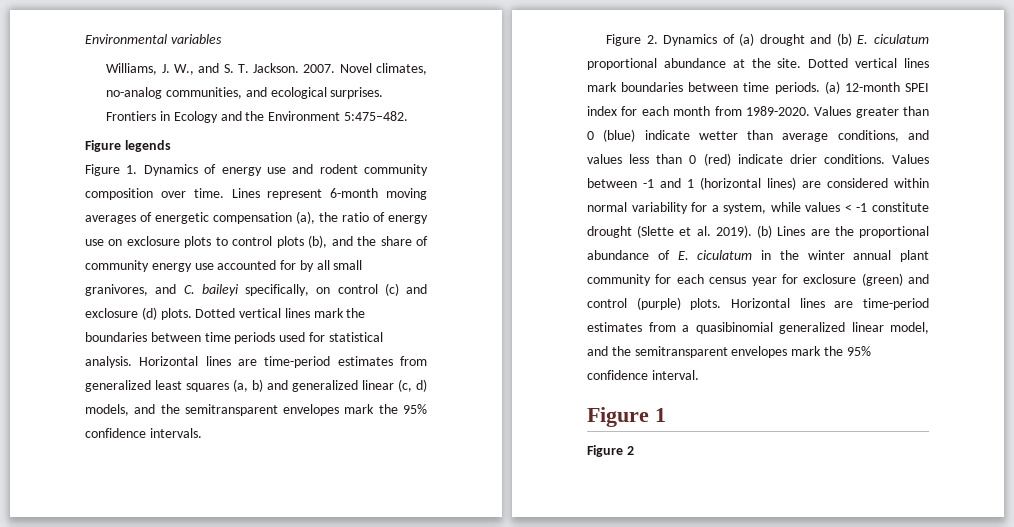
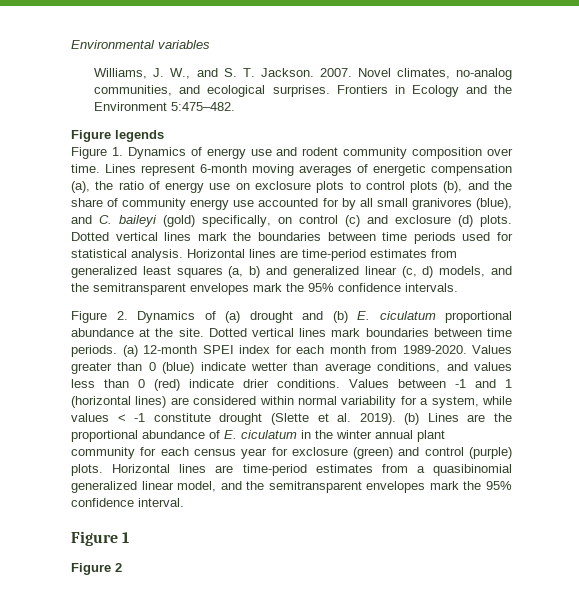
[85,284,148,296] granivores, -> [411,198,512,210] granivores (blue),
(239, 290) none -> [163,215,195,227] (gold)

